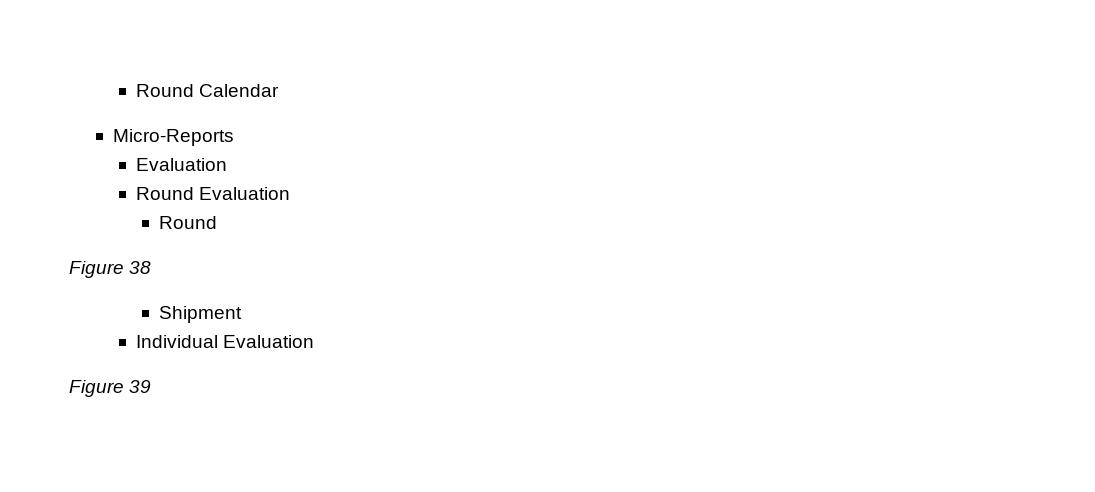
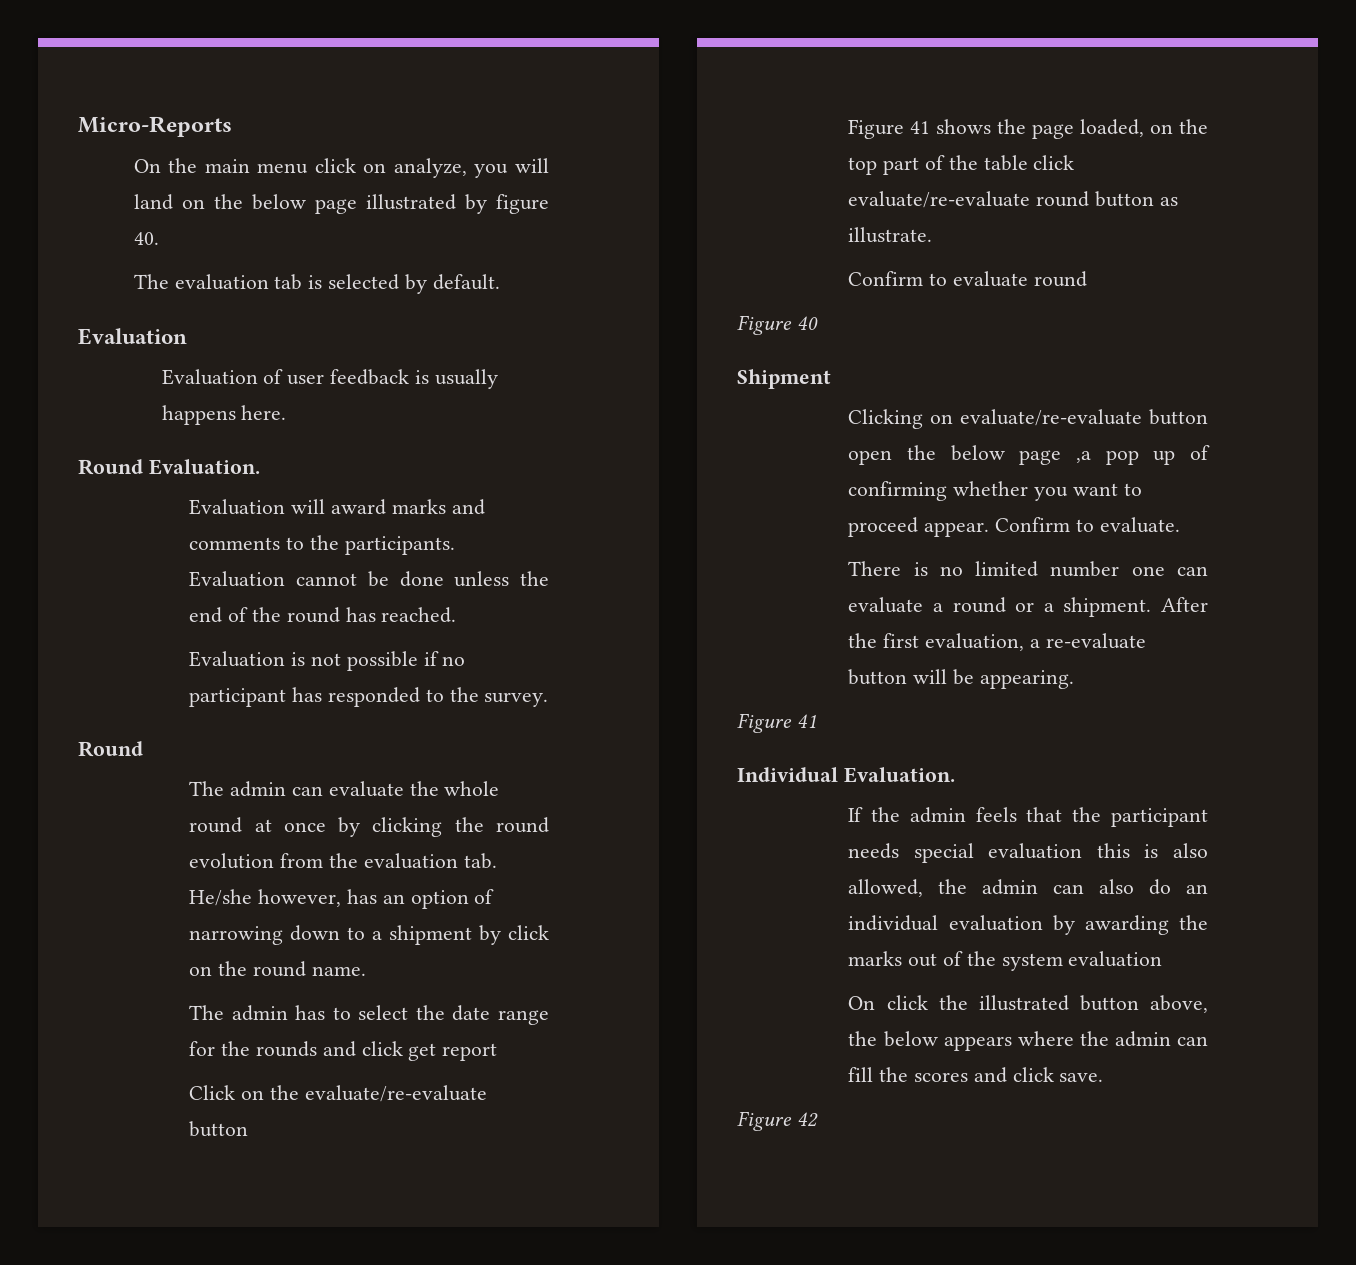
[136,84,280,97] [113,129,235,146] [136,158,228,171] [136,187,291,200] [159,216,218,229] [69,261,152,278] [159,306,243,323] [136,335,315,348] [69,380,152,397] Round Calendar // Micro-Reports // Evaluation // Round Evaluation // Round // Figure 38 // Shipment // Individual Evaluation // Figure 39 -> [78,116,232,137] [133,158,550,178] [133,194,549,214] [133,232,159,245] [133,274,500,294] [78,328,187,345] [161,369,498,389] [161,405,287,425] [78,459,260,475] [189,499,485,515] [189,535,455,555] [189,571,549,587] [189,607,457,623] [189,651,466,671] [189,687,549,707] [78,741,143,757] [189,781,500,797] [189,817,549,837] [189,853,497,869] [189,889,495,909] [189,925,550,945] [189,961,366,977] [189,1005,549,1025] [189,1041,498,1061] [189,1085,487,1102] [189,1121,249,1137] [848,119,1208,139] [848,155,1075,175] [848,191,1178,208] [848,227,933,243] [848,271,1087,287] [737,315,818,335] [737,369,831,389] [848,409,1208,429] [848,445,1210,465] [848,481,1142,501] [848,517,1180,537] [848,561,1208,577] [848,597,1208,617] [848,633,1146,651] [848,669,1074,689] [737,713,817,733] [737,767,955,783] [848,807,1208,827] [848,843,1208,863] [848,879,1208,897] [848,915,1208,935] [848,951,1163,971] [848,995,1208,1013] [848,1031,1208,1051] [848,1067,1104,1083] [737,1111,818,1131] Micro-Reports // On the main menu click on analyze, you will land on the below page illustrated by figure 40. // The evaluation tab is selected by default. // Evaluation // Evaluation of user feedback is usually happens here. // Round Evaluation. // Evaluation will award marks and comments to the participants. Evaluation cannot be done unless the end of the round has reached. // Evaluation is not possible if no participant has responded to the survey. // Round // The admin can evaluate the whole round at once by clicking the round evolution from the evaluation tab. He/she however, has an option of narrowing down to a shipment by click on the round name. // The admin has to select the date range for the rounds and click get report // Click on the evaluate/re-evaluate button // Figure 41 shows the page loaded, on the top part of the table click evaluate/re-evaluate round button as illustrate. // Confirm to evaluate round // Figure 40 // Shipment // Clicking on evaluate/re-evaluate button open the below page ,a pop up of confirming whether you want to proceed appear. Confirm to evaluate. // There is no limited number one can evaluate a round or a shipment. After the first evaluation, a re-evaluate button will be appearing. // Figure 41 // Individual Evaluation. // If the admin feels that the participant needs special evaluation this is also allowed, the admin can also do an individual evaluation by awarding the marks out of the system evaluation // On click the illustrated button above, the below appears where the admin can fill the scores and click save. // Figure 42

